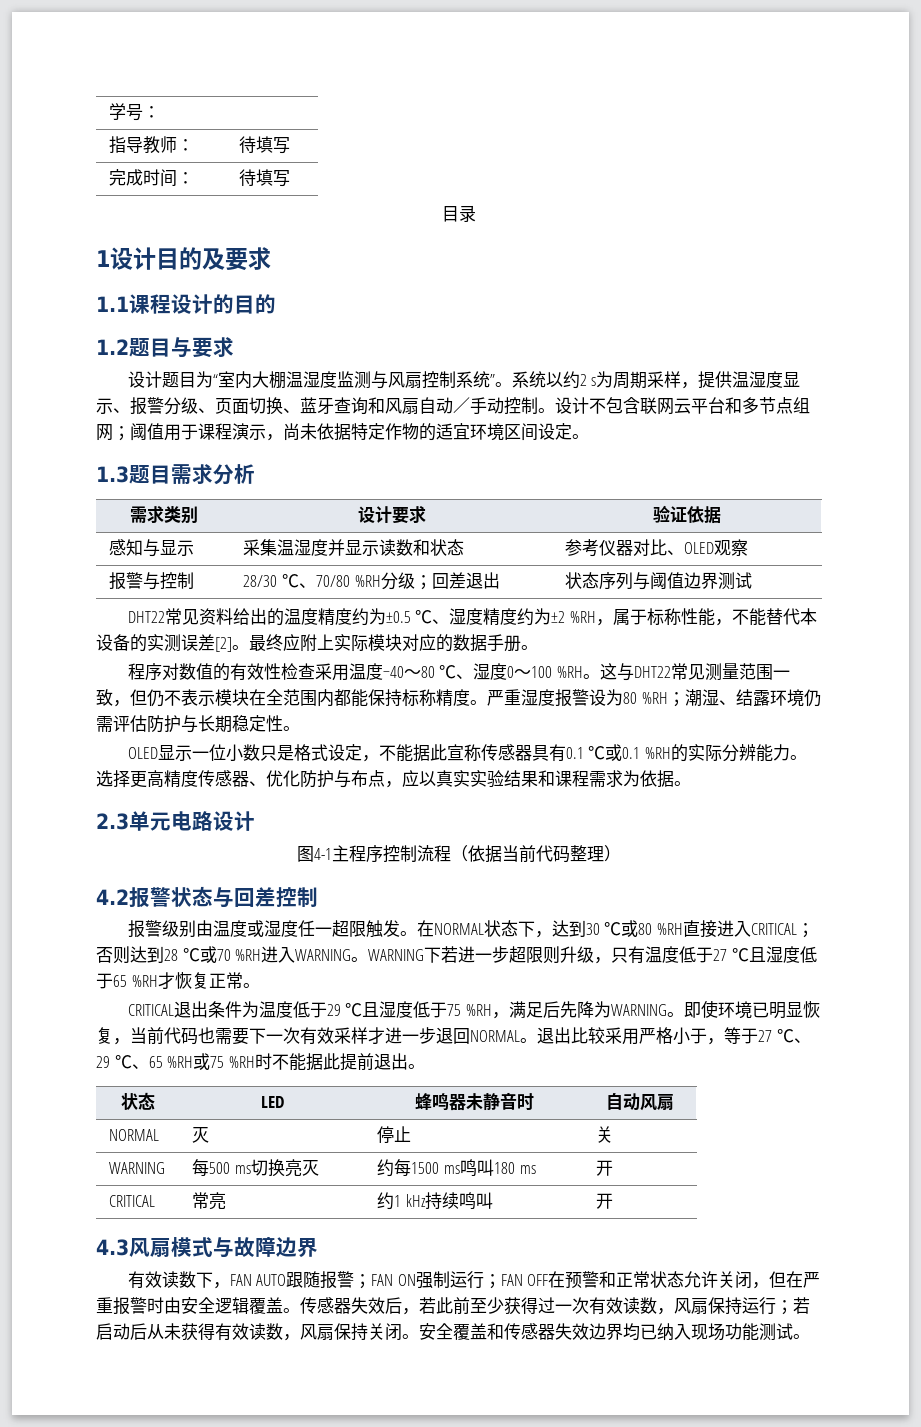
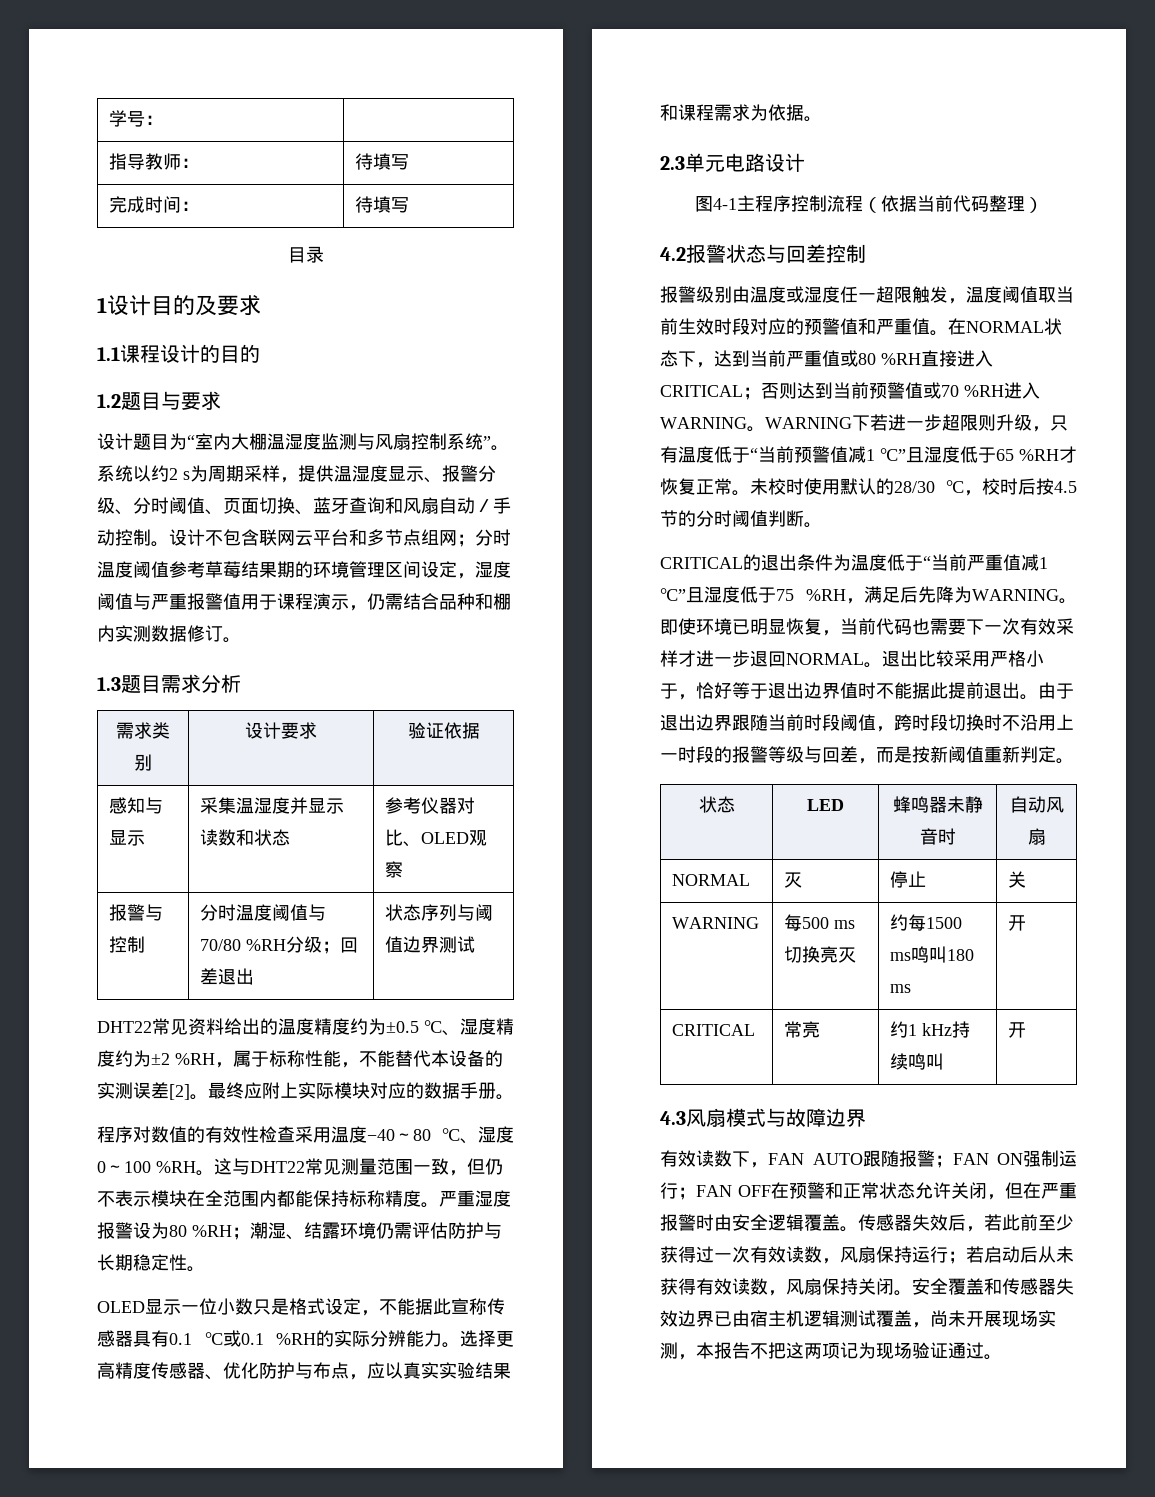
(215, 410) none -> [133,497,223,515] 分时阈值、
[130,423,572,441] 阈值用于课程演示，尚未依据特定作物的适宜环境区间设定 -> [475,529,511,546] [97,561,511,579] [97,593,511,611] [97,625,223,642] 分时温度阈值参考草莓结果期的环境管理区间设定，湿度阈值与严重报警值用于课程演示，仍需结合品种和棚内实测数据修订
[243,574,316,588] 28/30 ℃、 -> [200,904,327,921] 分时温度阈值与
(400, 928) none -> [948,286,1074,304] [660,318,930,335] ，温度阈值取当前生效时段对应的预警值和严重值
[585,922,622,936] 30 ℃ -> [750,350,840,367] 当前严重值
[164,948,200,962] 28 ℃ -> [833,382,923,399] 当前预警值
[713,948,749,962] 27 ℃ -> [750,446,906,463] “当前预警值减1 ℃”
[127,1004,174,1016] // CRITICAL -> [750,478,1077,496] [660,510,822,528] [660,554,761,571] 未校时使用默认的28/30 ℃，校时后按4.5节的分时阈值判断。 // CRITICAL的
[326,1003,363,1017] 29 ℃ -> [923,554,1048,571] [660,588,686,601] “当前严重值减1 ℃”
[724,1027,811,1044] [96,1053,255,1070] 等于27 ℃、29 ℃、65 %RH或75 %RH -> [696,682,858,699] 恰好等于退出边界值
(425, 1066) none -> [1038,682,1074,699] [660,714,1074,732] [660,746,1074,764] 由于退出边界跟随当前时段阈值，跨时段切换时不沿用上一时段的报警等级与回差，而是按新阈值重新判定。
[623,1323,793,1341] 均已纳入现场功能测试 -> [714,1310,1056,1328] [660,1342,984,1360] 已由宿主机逻辑测试覆盖，尚未开展现场实测，本报告不把这两项记为现场验证通过

